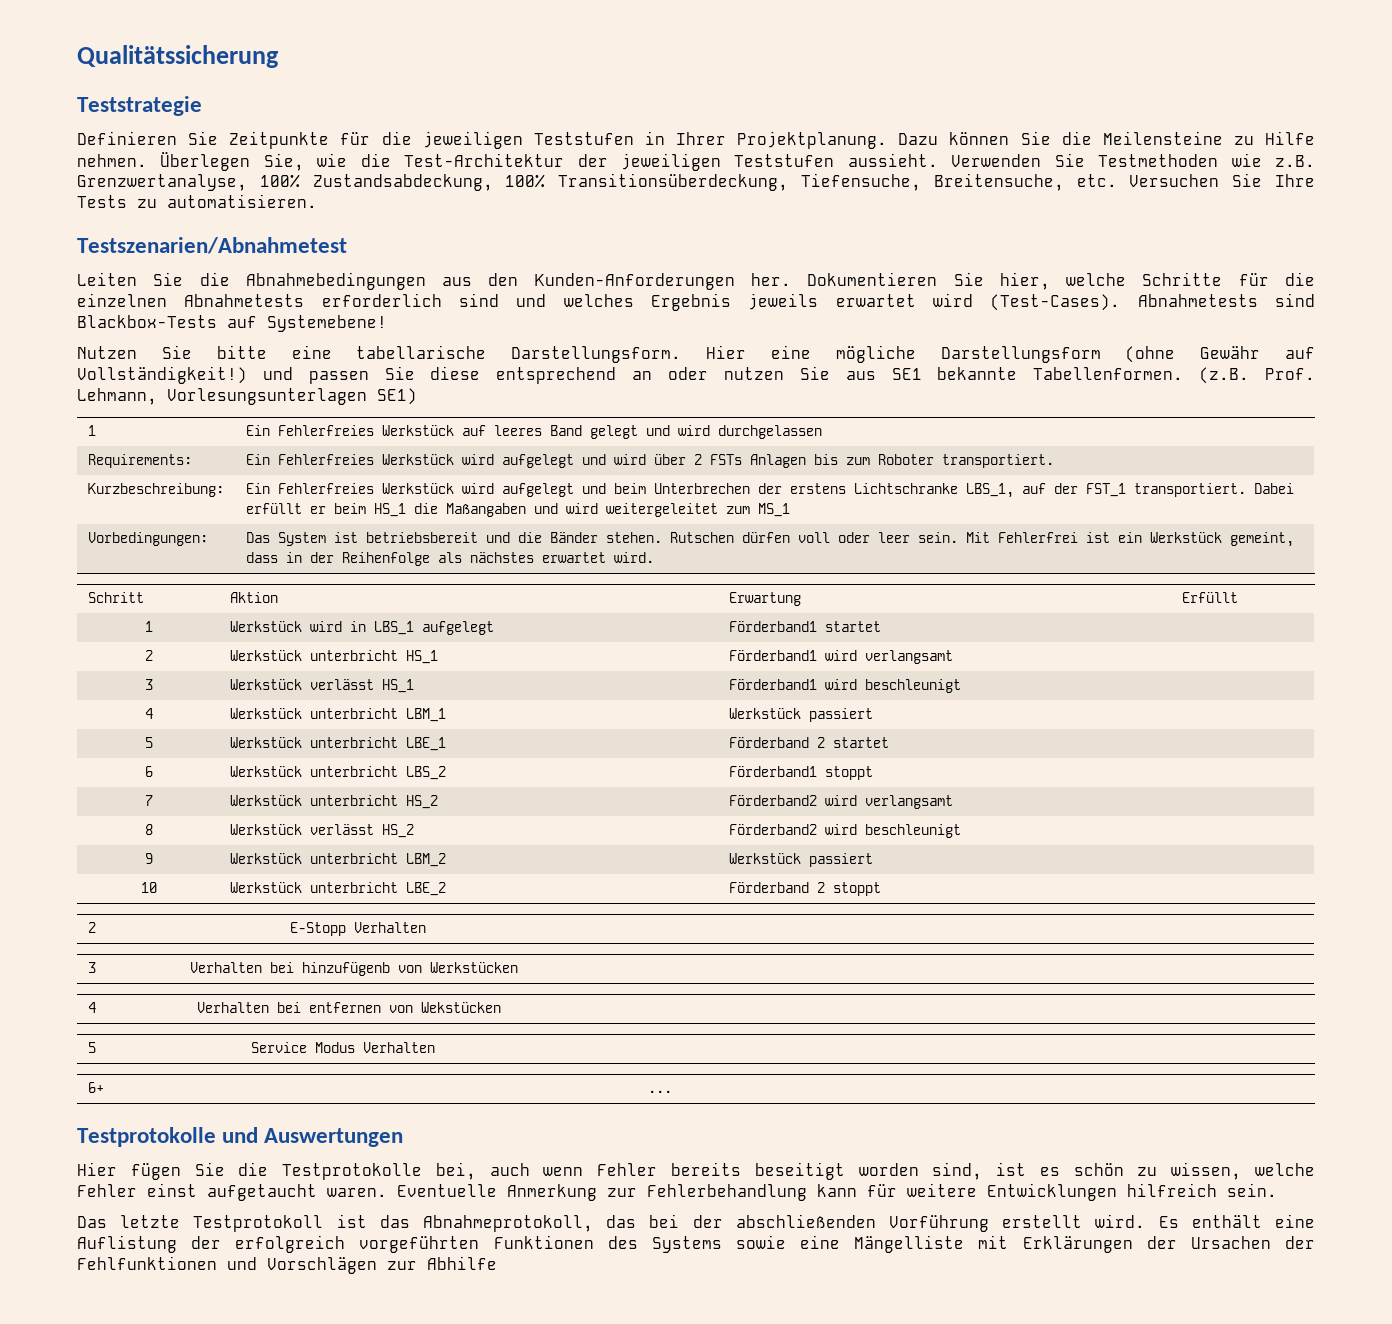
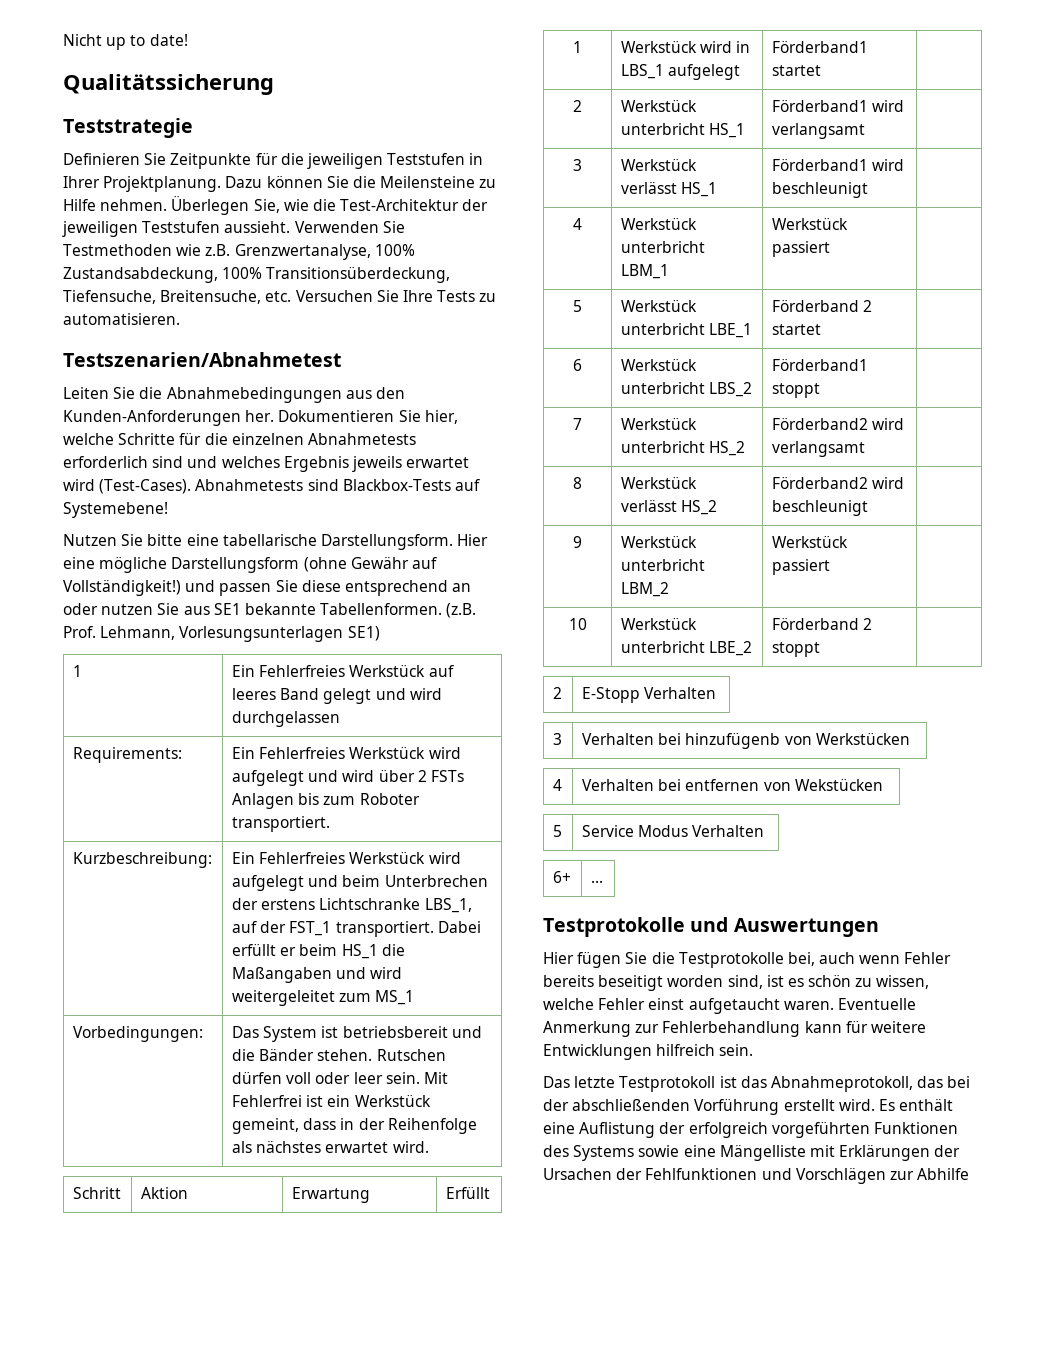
(77, 56) none -> [63,34,188,50] Nicht up to date! //

